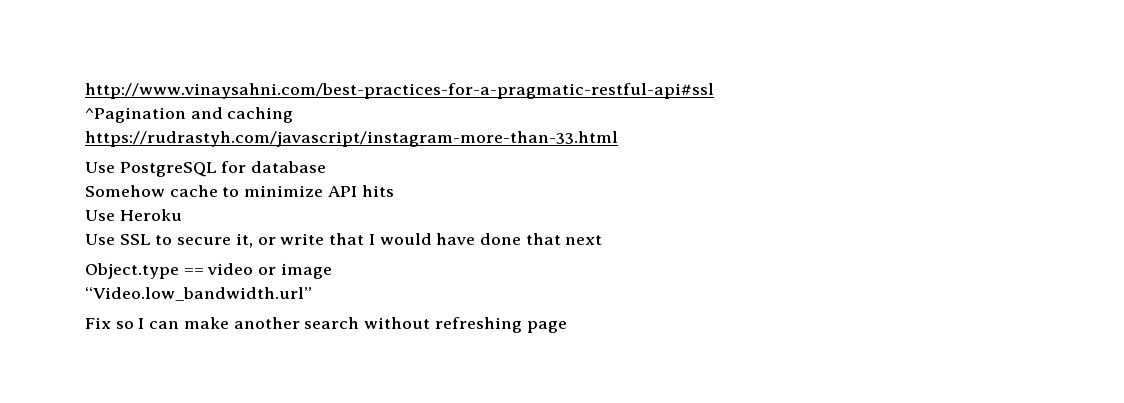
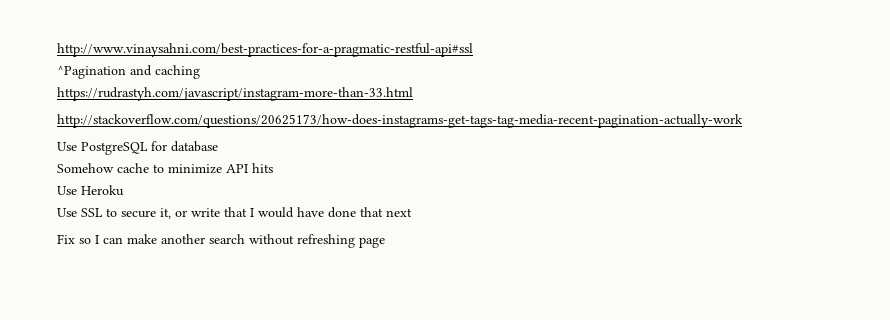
(618, 139) none -> [57,114,743,128] // http://stackoverflow.com/questions/20625173/how-does-instagrams-get-tags-tag-media-recent-pagination-actually-work
[85,263,332,279] [85,287,312,301] // Object.type == video or image // “Video.low_bandwidth.url” -> (412, 212) none

